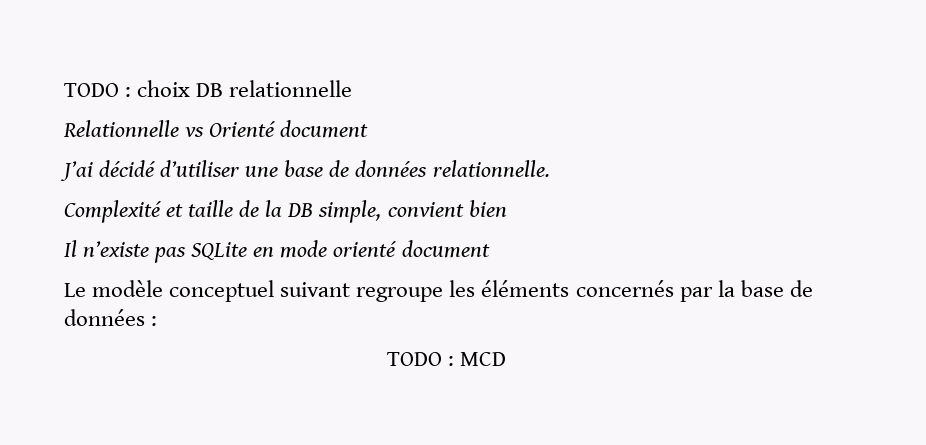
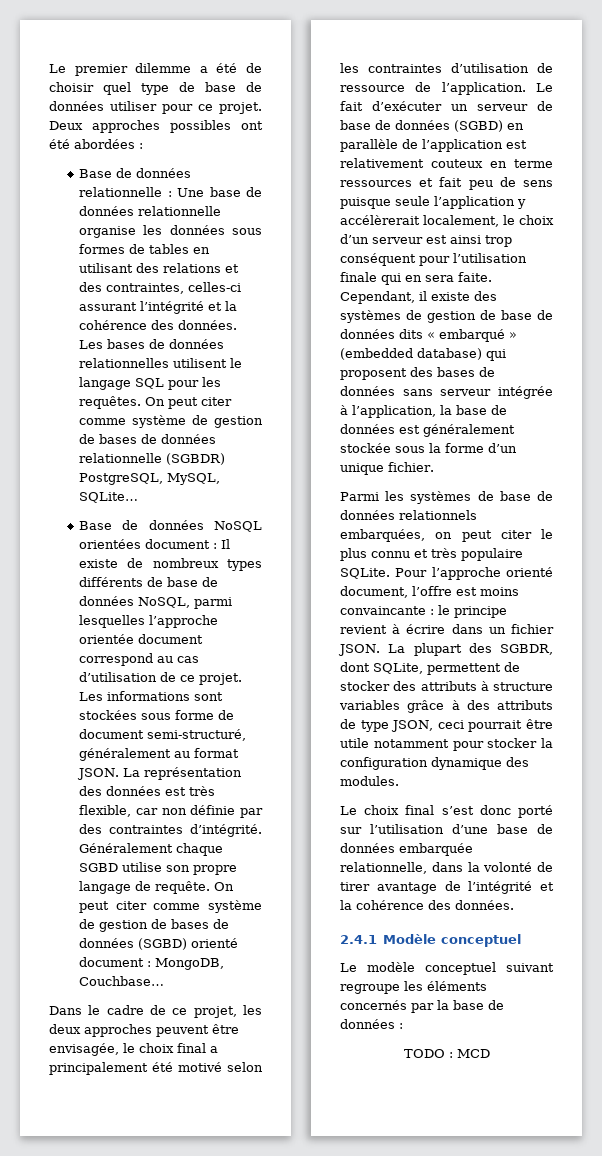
[64,80,353,97] [63,120,369,138] [60,160,550,181] [64,200,507,223] [64,240,490,263] TODO : choix DB relationnelle // Relationnelle vs Orienté document // J’ai décidé d’utiliser une base de données relationnelle. // Complexité et taille de la DB simple, convient bien // Il n’existe pas SQLite en mode orienté document -> [49,63,262,76] [49,82,262,95] [49,101,262,114] [49,120,263,133] [49,139,143,149] [79,168,192,178] [79,187,262,197] [79,206,222,216] [79,225,262,238] [79,244,211,254] [79,263,240,273] [79,282,242,294] [79,301,238,314] [79,320,238,330] [79,339,225,349] [79,358,243,368] [79,377,222,390] [79,396,233,409] [79,415,263,428] [79,434,217,444] [79,453,226,465] [79,473,221,485] [79,492,139,503] [79,520,262,532] [79,539,231,549] [79,558,262,571] [79,577,219,587] [79,596,233,609] [79,615,219,628] [79,634,204,644] [79,653,200,666] [79,672,243,685] [79,691,224,701] [79,710,235,720] [79,729,247,741] [79,748,240,761] [77,767,243,780] [79,786,216,796] [79,805,263,818] [79,824,262,837] [79,843,224,856] [79,862,238,875] [79,881,235,894] [79,900,262,913] [79,919,230,932] [79,938,239,950] [79,957,225,970] [79,976,165,986] [49,1005,262,1018] [49,1024,239,1037] [49,1043,218,1056] [49,1062,263,1075] [340,63,553,73] [340,82,553,95] [340,101,553,111] [340,120,524,132] [340,139,527,152] [340,158,553,168] [340,177,553,190] [340,196,526,209] [340,215,554,227] [340,234,512,247] [340,253,527,266] [340,272,492,285] [340,291,497,304] [340,310,553,323] [340,329,517,342] [340,348,506,361] [340,367,495,380] [340,386,553,399] [340,405,507,418] [340,424,515,437] [340,443,517,453] [340,462,434,475] [340,491,553,504] [340,510,477,520] [340,529,553,542] [340,548,523,561] [340,567,553,580] [340,586,519,598] [340,605,507,618] [340,624,554,634] [338,643,553,656] [340,662,520,675] [340,681,553,691] [339,700,553,713] [340,719,553,732] [340,738,553,751] [340,757,529,770] [340,776,399,786] [340,805,553,818] [340,824,553,834] [340,843,473,856] [340,862,553,874] [340,881,554,894] [340,900,514,910] [340,934,522,947] Le premier dilemme a été de choisir quel type de base de données utiliser pour ce projet. Deux approches possibles ont été abordées : // Base de données relationnelle : Une base de données relationnelle organise les données sous formes de tables en utilisant des relations et des contraintes, celles-ci assurant l’intégrité et la cohérence des données. Les bases de données relationnelles utilisent le langage SQL pour les requêtes. On peut citer comme système de gestion de bases de données relationnelle (SGBDR) PostgreSQL, MySQL, SQLite… // Base de données NoSQL orientées document : Il existe de nombreux types différents de base de données NoSQL, parmi lesquelles l’approche orientée document correspond au cas d’utilisation de ce projet. Les informations sont stockées sous forme de document semi-structuré, généralement au format JSON. La représentation des données est très flexible, car non définie par des contraintes d’intégrité. Généralement chaque SGBD utilise son propre langage de requête. On peut citer comme système de gestion de bases de données (SGBD) orienté document : MongoDB, Couchbase… // Dans le cadre de ce projet, les deux approches peuvent être envisagée, le choix final a principalement été motivé selon les contraintes d’utilisation de ressource de l’application. Le fait d’exécuter un serveur de base de données (SGBD) en parallèle de l’application est relativement couteux en terme ressources et fait peu de sens puisque seule l’application y accélèrerait localement, le choix d’un serveur est ainsi trop conséquent pour l’utilisation finale qui en sera faite. Cependant, il existe des systèmes de gestion de base de données dits « embarqué » (embedded database) qui proposent des bases de données sans serveur intégrée à l’application, la base de données est généralement stockée sous la forme d’un unique fichier. // Parmi les systèmes de base de données relationnels embarquées, on peut citer le plus connu et très populaire SQLite. Pour l’approche orienté document, l’offre est moins convaincante : le principe revient à écrire dans un fichier JSON. La plupart des SGBDR, dont SQLite, permettent de stocker des attributs à structure variables grâce à des attributs de type JSON, ceci pourrait être utile notamment pour stocker la configuration dynamique des modules. // Le choix final s’est donc porté sur l’utilisation d’une base de données embarquée relationnelle, dans la volonté de tirer avantage de l’intégrité et la cohérence des données. // 2.4.1 Modèle conceptuel

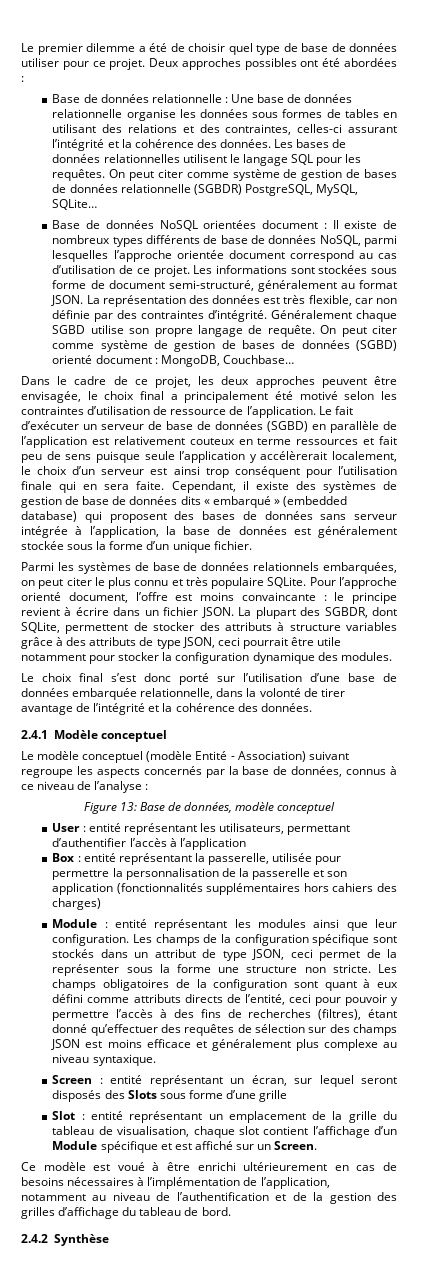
(496, 968) none -> [146,751,306,762] (modèle Entité - Association)
[427,981,487,991] éléments -> [96,768,140,778] aspects
[340,1019,403,1029] [403,1049,490,1058] données : // TODO : MCD -> [291,766,397,777] [21,781,149,793] [83,802,336,814] [52,823,351,835] [52,838,246,850] [52,853,342,865] [52,868,348,880] [52,883,397,895] [52,898,102,910] [52,919,397,931] [52,934,397,946] [52,949,398,961] [52,964,397,976] [52,979,398,991] [52,994,398,1006] [52,1009,397,1021] [52,1024,397,1036] [51,1039,397,1051] [52,1054,156,1066] [52,1075,397,1087] [52,1090,288,1102] [52,1111,398,1123] [52,1126,397,1138] [52,1141,318,1153] [21,1162,397,1171] [21,1177,330,1189] [21,1192,398,1204] [21,1207,231,1219] [21,1234,109,1246] données, connus à ce niveau de l’analyse : // Figure 13: Base de données, modèle conceptuel // User : entité représentant les utilisateurs, permettant d’authentifier l’accès à l’application // Box : entité représentant la passerelle, utilisée pour permettre la personnalisation de la passerelle et son application (fonctionnalités supplémentaires hors cahiers des charges) // Module : entité représentant les modules ainsi que leur configuration. Les champs de la configuration spécifique sont stockés dans un attribut de type JSON, ceci permet de la représenter sous la forme une structure non stricte. Les champs obligatoires de la configuration sont quant à eux défini comme attributs directs de l’entité, ceci pour pouvoir y permettre l’accès à des fins de recherches (filtres), étant donné qu’effectuer des requêtes de sélection sur des champs JSON est moins efficace et généralement plus complexe au niveau syntaxique. // Screen : entité représentant un écran, sur lequel seront disposés des Slots sous forme d’une grille // Slot : entité représentant un emplacement de la grille du tableau de visualisation, chaque slot contient l’affichage d’un Module spécifique et est affiché sur un Screen. // Ce modèle est voué à être enrichi ultérieurement en cas de besoins nécessaires à l’implémentation de l’application, notamment au niveau de l’authentification et de la gestion des grilles d’affichage du tableau de bord. // 2.4.2 Synthèse

